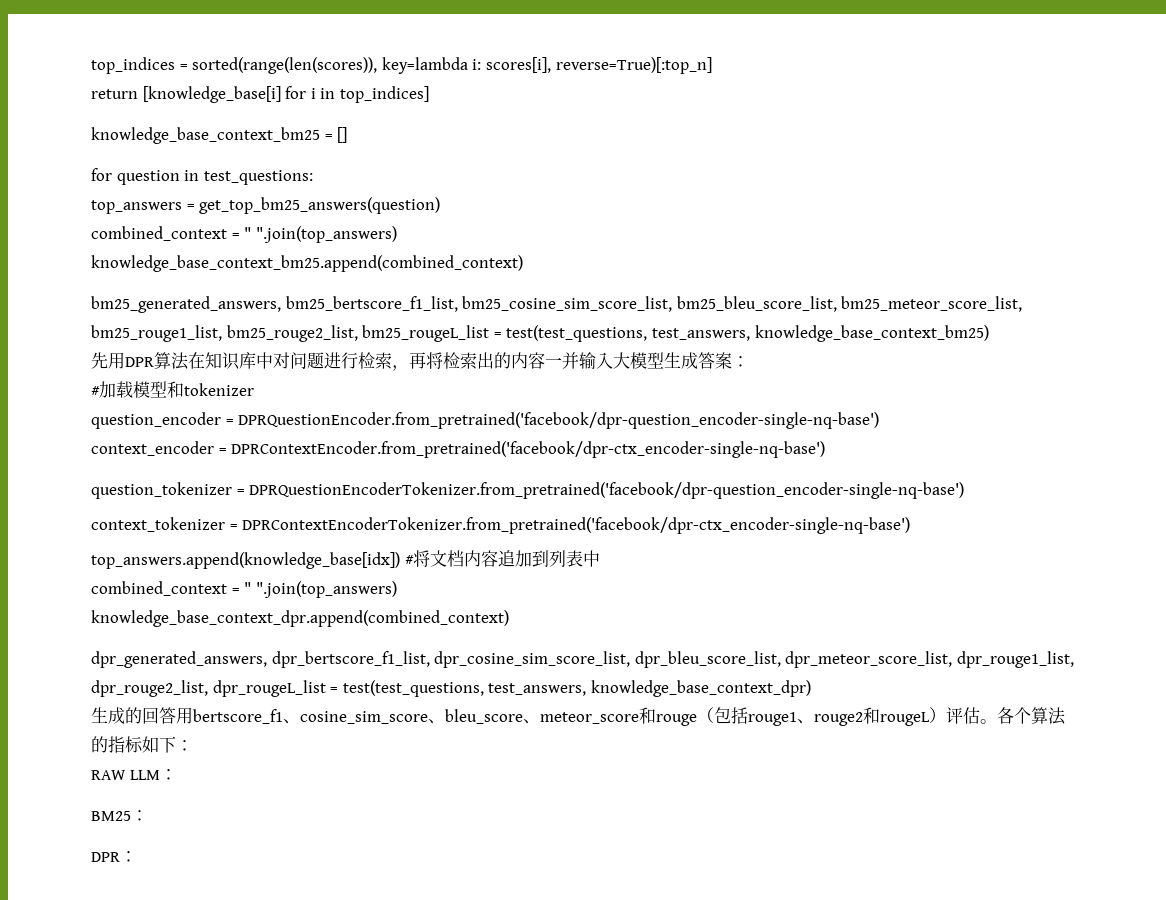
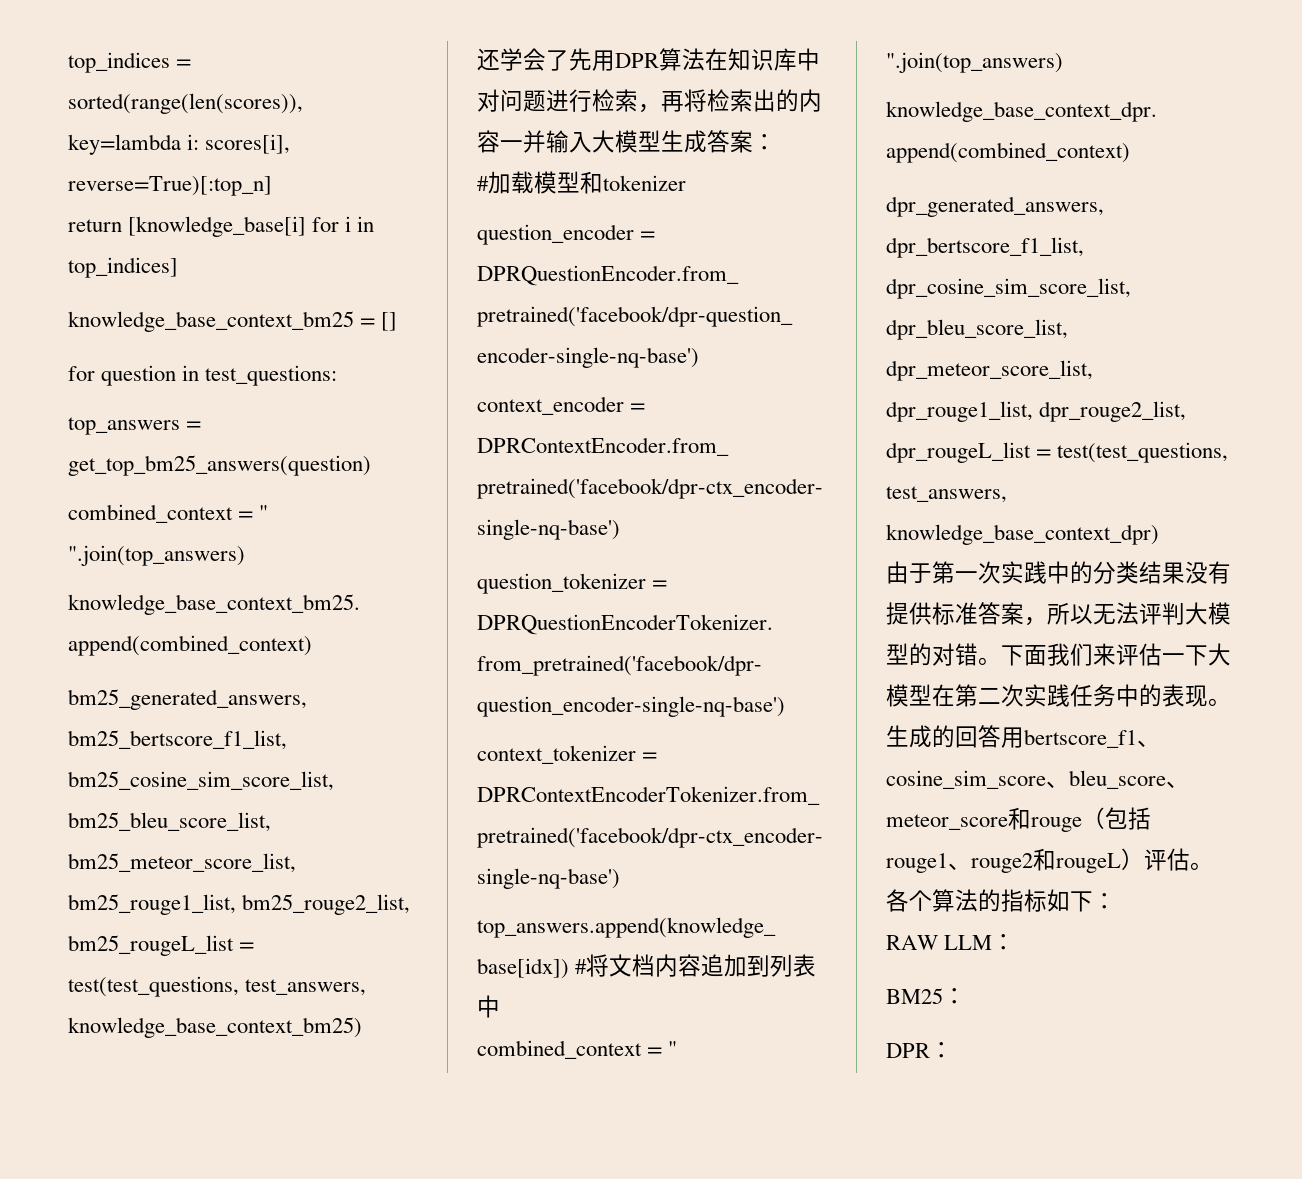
(989, 333) none -> [477,48,569,71] 还学会了
(811, 688) none -> [886,561,1231,584] [886,602,1231,626] [886,643,1231,666] [886,684,1231,707] 由于第一次实践中的分类结果没有提供标准答案，所以无法评判大模型的对错。下面我们来评估一下大模型在第二次实践任务中的表现。

